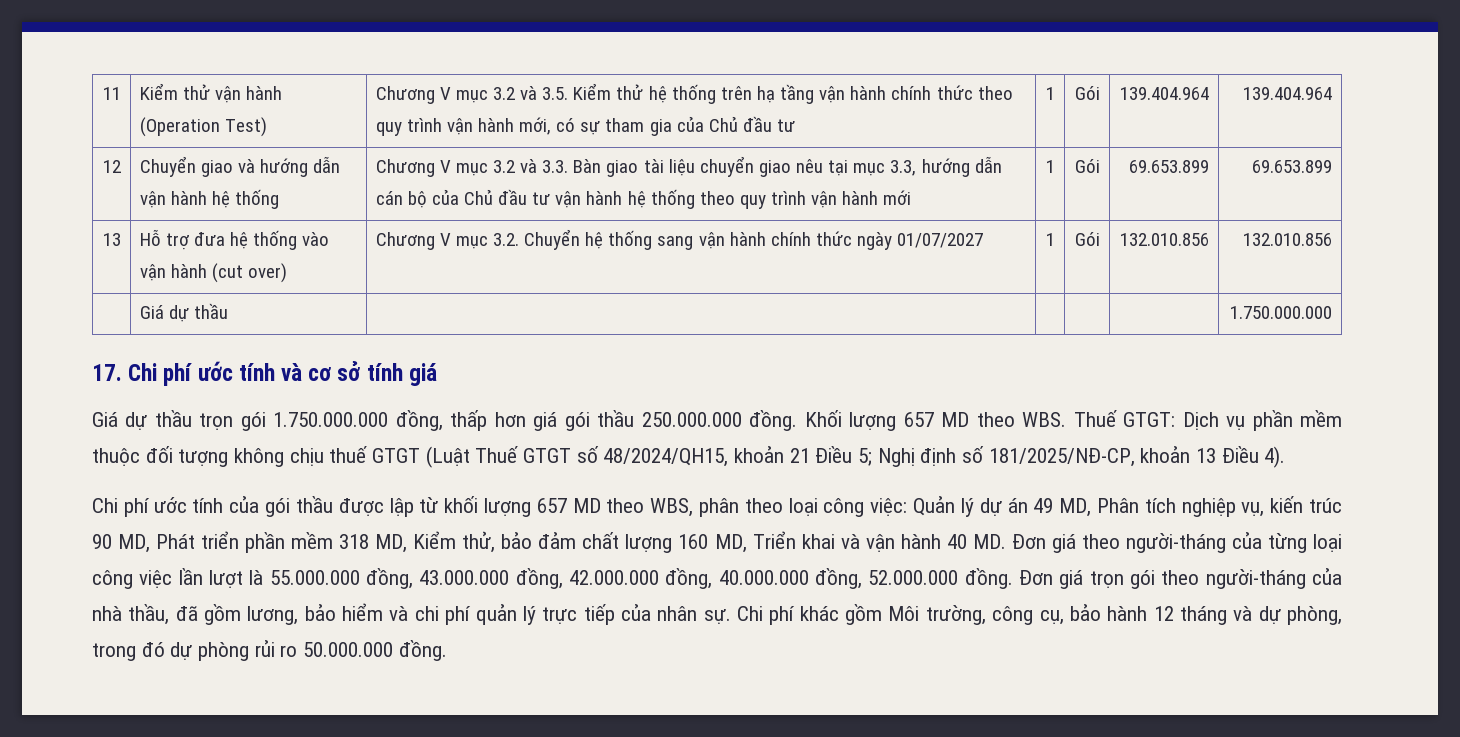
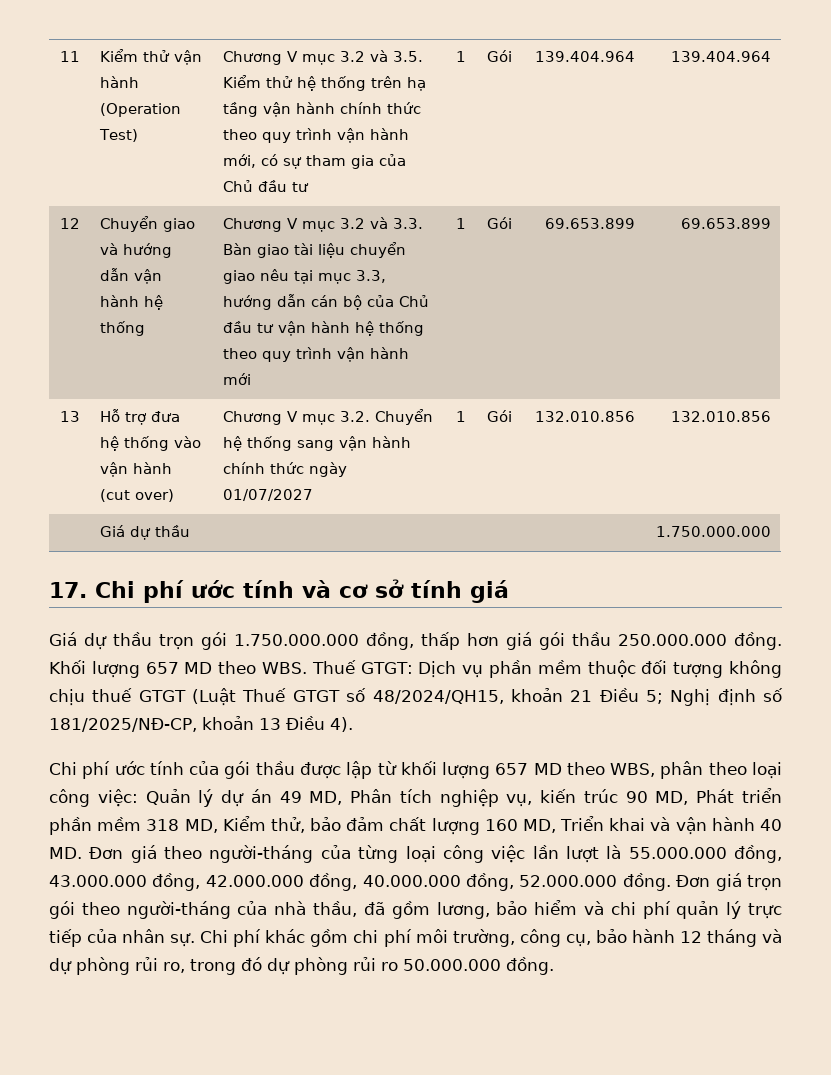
[888,606,920,621] Môi -> [353,929,448,947] chi phí môi
[1286,606,1342,625] phòng, -> [76,957,185,975] phòng rủi ro,

